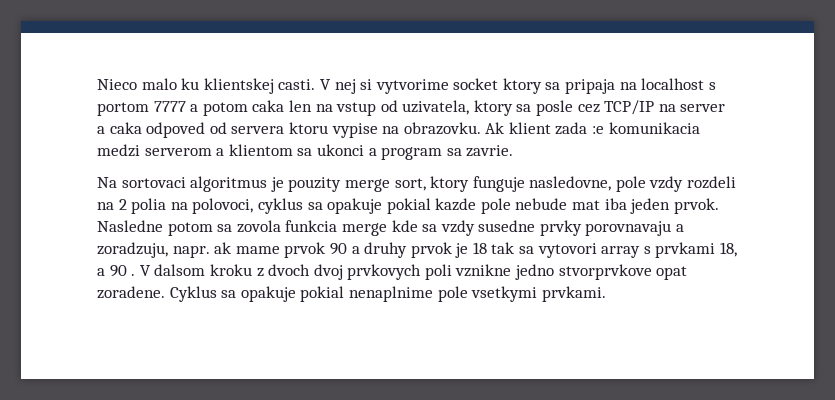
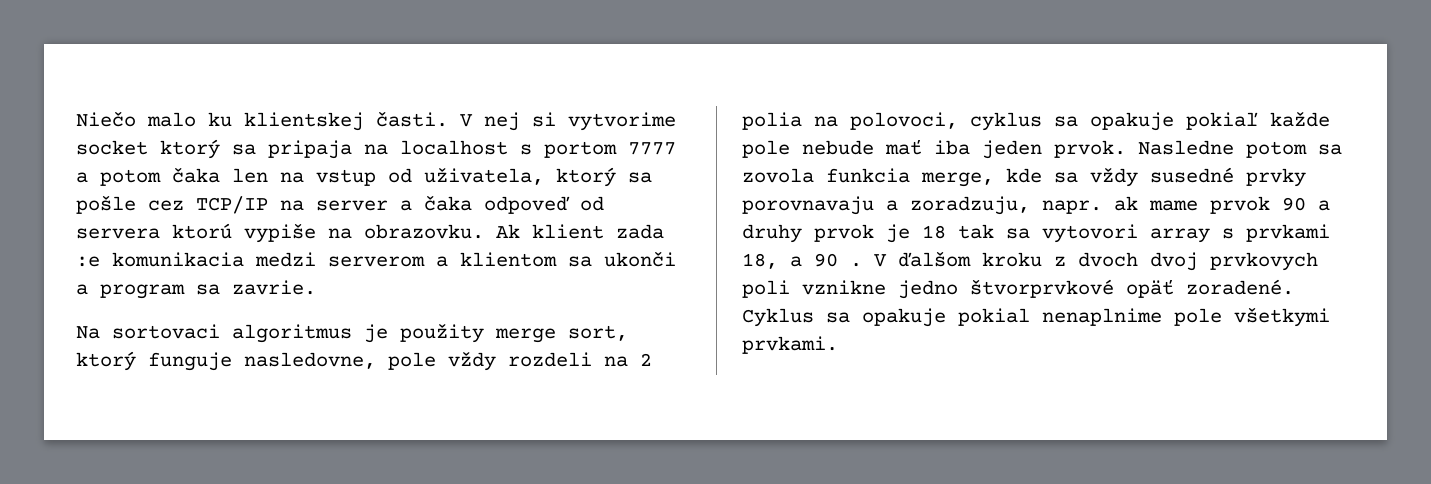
[97,79,137,90] Nieco -> [76,111,136,127] Niečo
[278,79,316,90] casti. -> [376,111,448,127] časti.
[502,78,542,94] ktory -> [160,139,220,159] ktorý
[252,100,285,112] caka -> [172,167,220,183] čaka
[402,100,574,116] uzivatela, ktory sa posle -> [424,167,652,187] [76,195,136,214] uživatela, ktorý sa pošle
[109,122,378,138] caka odpoved od servera ktoru vypise -> [424,195,604,214] [76,223,316,243] čaka odpoveď od servera ktorú vypiše
[316,144,364,156] ukonci -> [604,251,676,267] ukonči
[288,177,342,192] pouzity -> [400,324,484,343] použity
[430,176,470,192] ktory -> [76,351,136,371] ktorý
[649,176,684,192] vzdy -> [448,352,496,371] vždy
[386,198,477,214] pokial kazde -> [1186,112,1330,130] pokiaľ každe
[572,200,601,210] mat -> [885,140,922,155] mať
[341,223,387,236] merge -> [921,172,994,187] merge,
[440,220,536,236] vzdy susedne -> [1090,167,1234,187] vždy susedné
[154,264,206,276] dalsom -> [898,251,971,267] ďalšom
[558,264,688,280] [97,286,165,299] stvorprvkove opat zoradene. -> [970,279,1294,298] štvorprvkové opäť zoradené.
[471,286,538,302] vsetkymi -> [1234,307,1330,327] všetkymi

